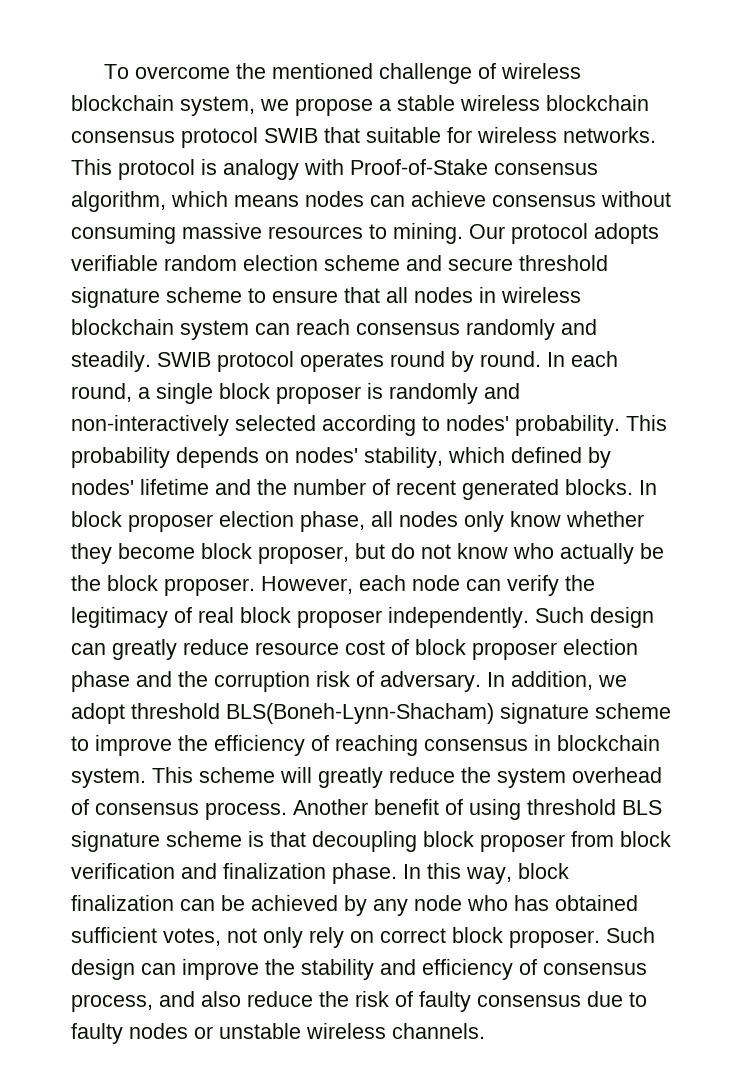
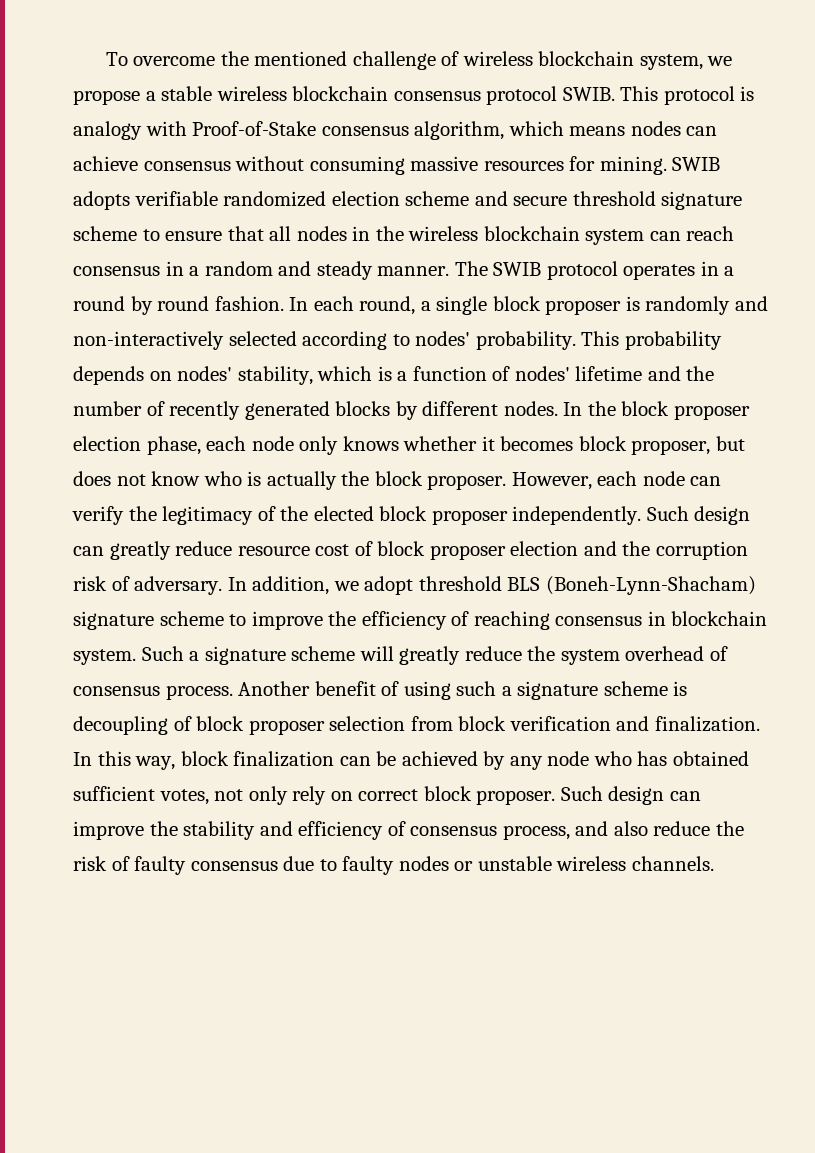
[264,127,656,143] SWIB that suitable for wireless networks. -> [562,87,615,101] SWIB.
[369,223,588,244] to mining. Our protocol -> [569,156,721,175] for mining. SWIB
[164,255,237,271] random -> [223,191,327,207] randomized
(496, 295) none -> [375,226,404,241] the
[466,319,597,340] [71,351,541,372] randomly and steadily. SWIB protocol operates round by round. -> [165,261,735,280] [73,296,284,315] in a random and steady manner. The SWIB protocol operates in a round by round fashion.
[511,447,611,468] defined by -> [377,366,511,381] is a function of
[396,479,657,500] [71,511,644,532] [71,543,195,564] recent generated blocks. In block proposer election phase, all nodes only know whether they become -> [169,401,750,420] [73,436,574,455] recently generated blocks by different nodes. In the block proposer election phase, each node only knows whether it becomes
[391,543,415,559] do -> [73,471,111,486] does
[560,543,664,564] actually be -> [247,471,337,490] is actually
[198,607,234,623] real -> [280,506,374,521] the elected
[71,671,130,692] phase -> (579, 548) none
[226,703,494,724] BLS(Boneh-Lynn-Shacham) -> [507,576,756,595] BLS (Boneh-Lynn-Shacham)
[152,767,193,783] This -> [141,646,286,665] Such a signature
[527,799,662,815] threshold BLS -> [456,681,512,696] such a
[270,831,565,852] that decoupling block proposer -> [73,716,406,735] decoupling of block proposer selection
[223,863,397,884] finalization phase. -> [654,716,760,732] finalization.

